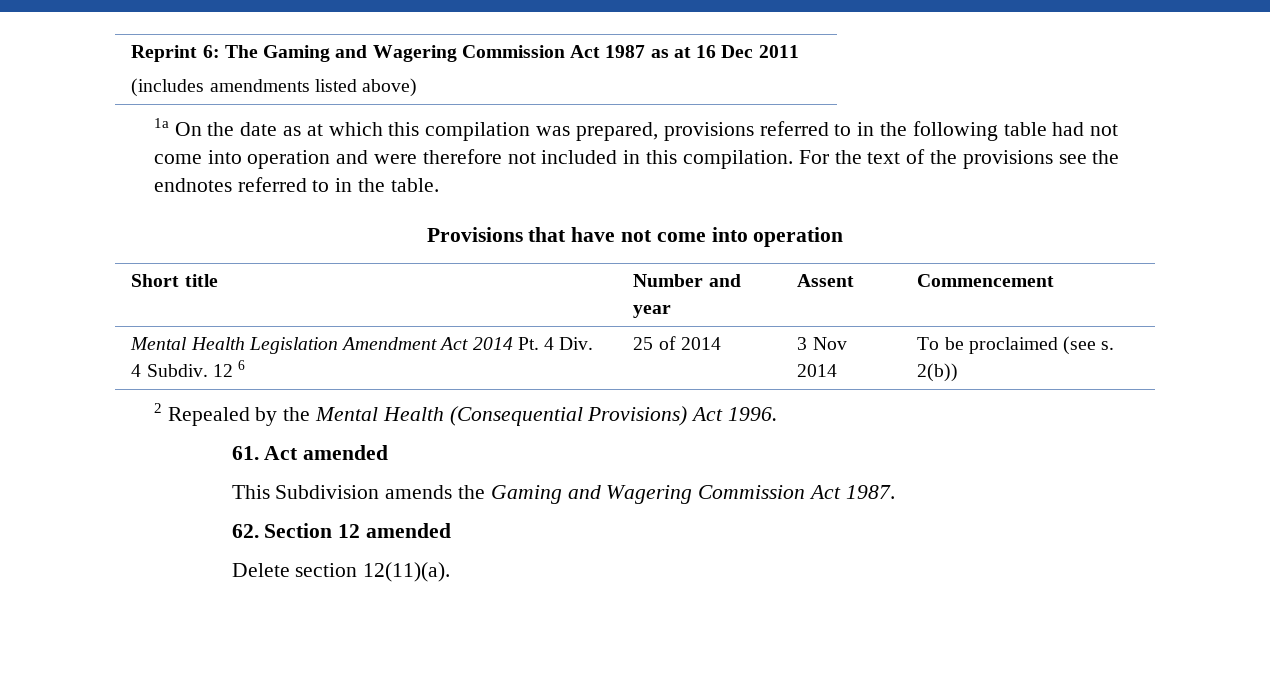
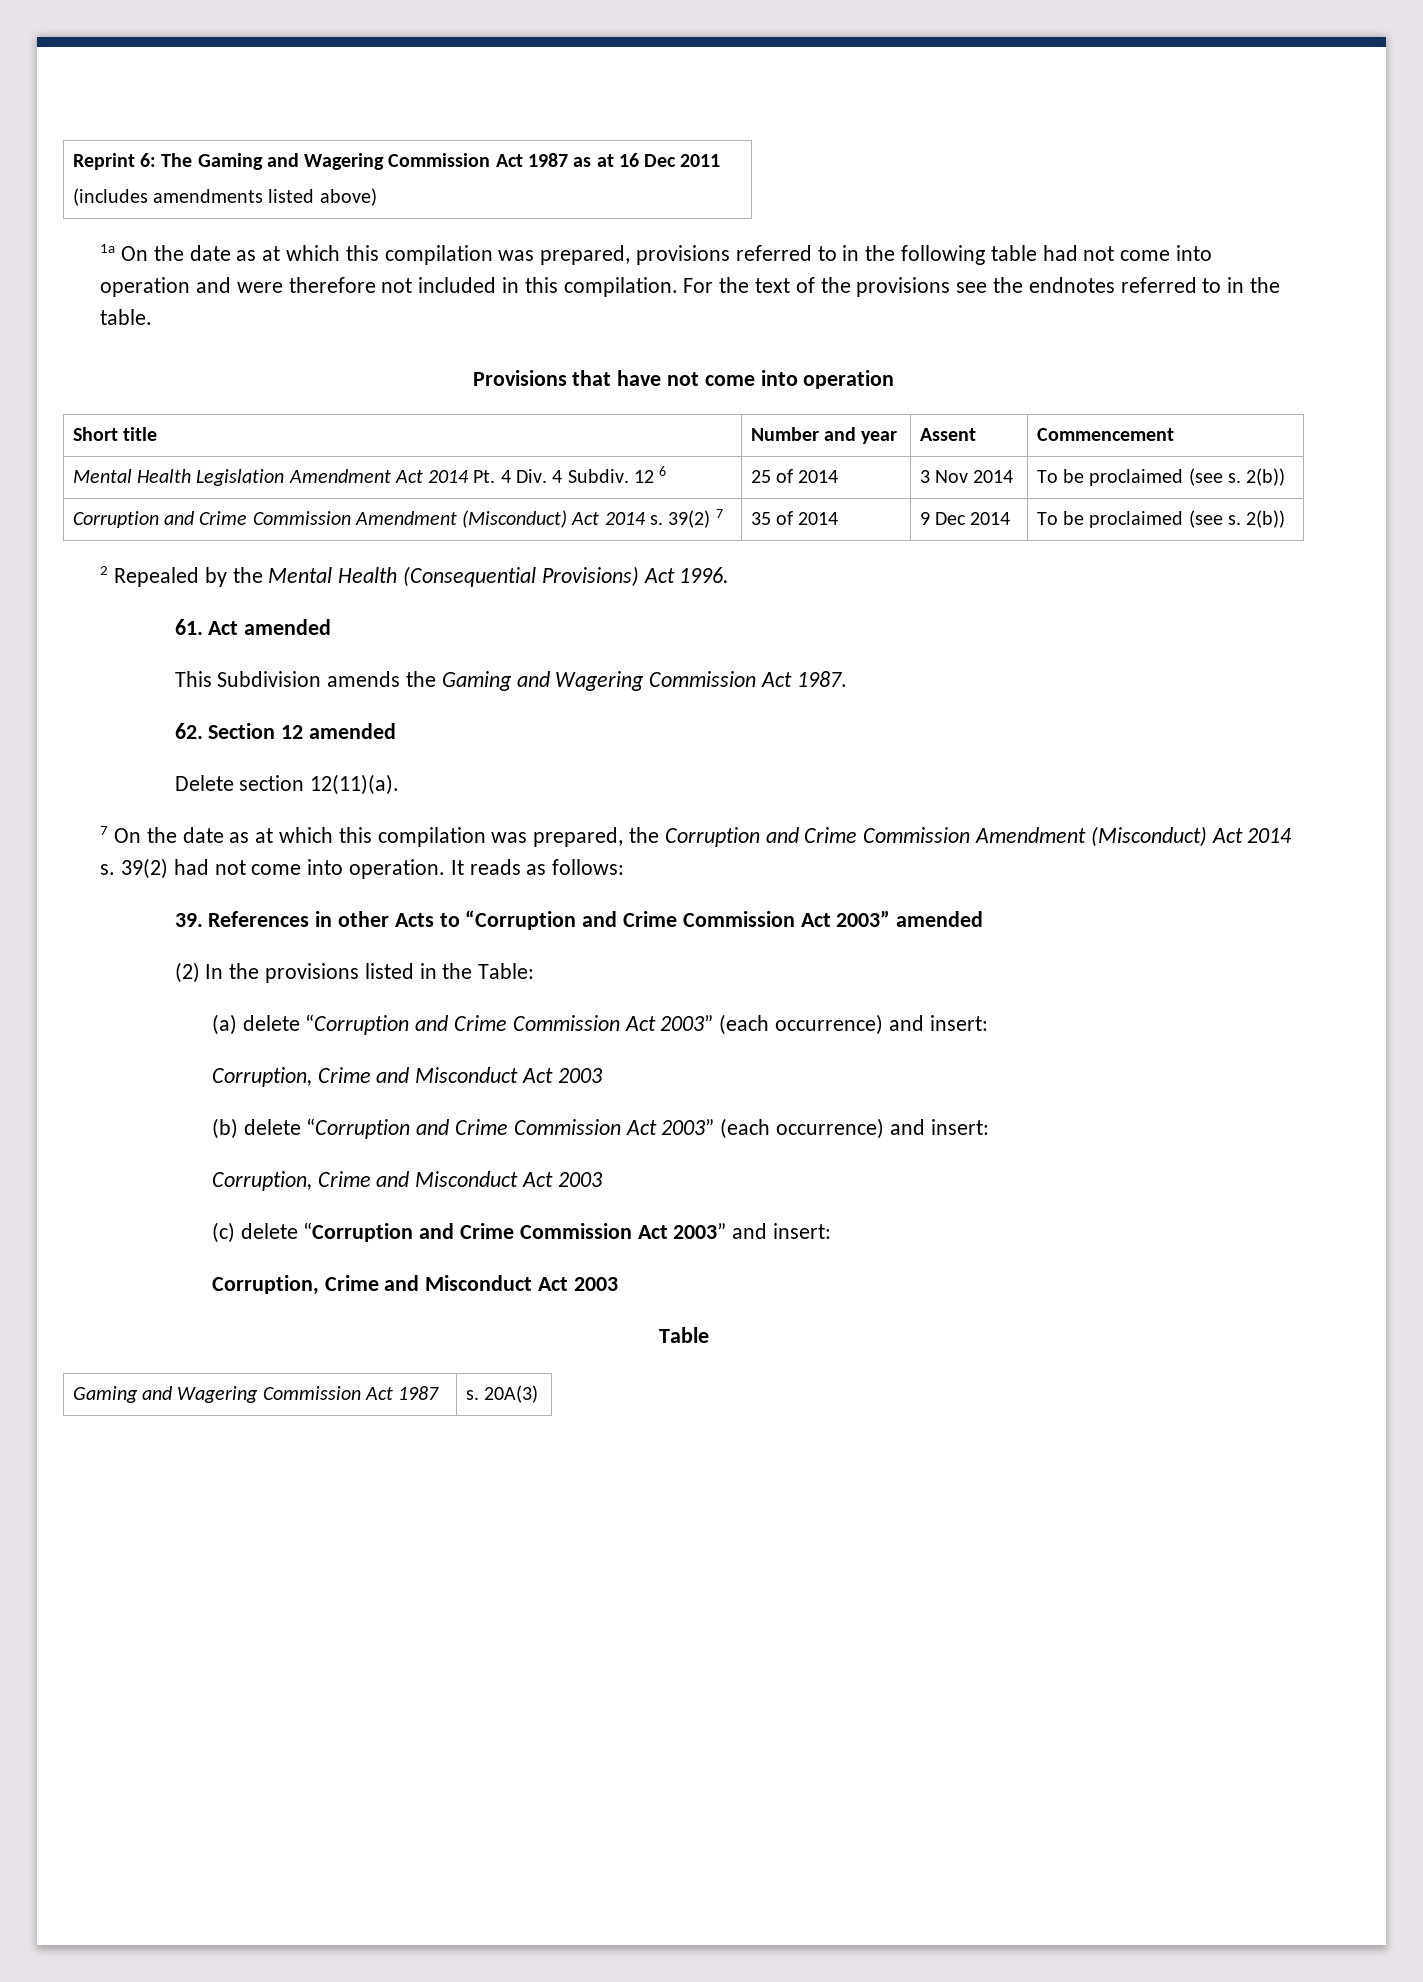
(959, 372) none -> [72,509,723,528] [750,511,839,525] [919,512,1011,525] [1036,510,1286,528] // Corruption and Crime Commission Amendment (Misconduct) Act 2014 s. 39(2) 7 | 35 of 2014 | 9 Dec 2014 | To be proclaimed (see s. 2(b))
(451, 572) none -> [100,826,1293,847] [100,858,625,879] [174,910,984,930] [174,962,535,983] [211,1014,988,1035] [211,1067,602,1087] [211,1118,989,1139] [211,1171,602,1191] [211,1222,831,1243] [211,1275,618,1295] [658,1327,709,1343] [72,1386,440,1403] [465,1385,539,1403] // 7 On the date as at which this compilation was prepared, the Corruption and Crime Commission Amendment (Misconduct) Act 2014 s. 39(2) had not come into operation. It reads as follows: // 39. References in other Acts to “Corruption and Crime Commission Act 2003” amended // (2) In the provisions listed in the Table: // (a) delete “Corruption and Crime Commission Act 2003” (each occurrence) and insert: // Corruption, Crime and Misconduct Act 2003 // (b) delete “Corruption and Crime Commission Act 2003” (each occurrence) and insert: // Corruption, Crime and Misconduct Act 2003 // (c) delete “Corruption and Crime Commission Act 2003” and insert: // Corruption, Crime and Misconduct Act 2003 // Table // Gaming and Wagering Commission Act 1987 | s. 20A(3)

